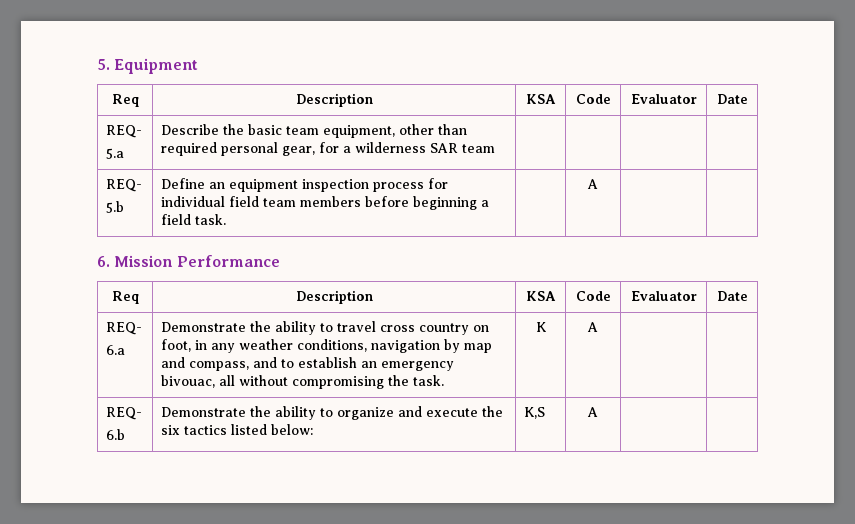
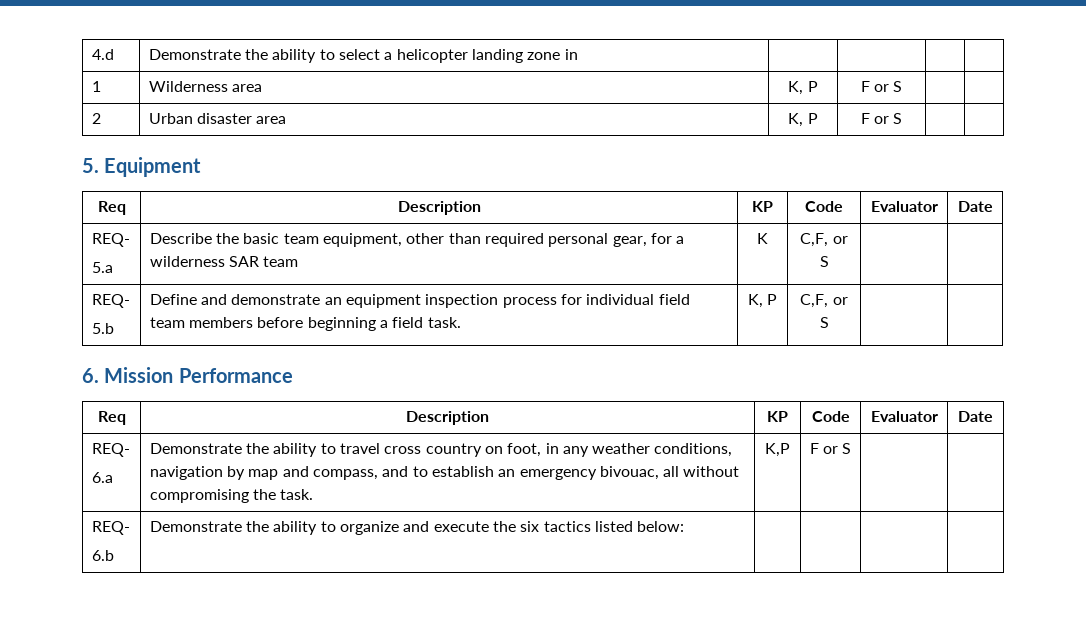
(97, 64) none -> [91,49,114,60] [148,49,578,63] [91,81,101,92] [148,81,262,92] [788,81,818,95] [860,81,903,92] [91,113,101,124] [148,113,287,124] [788,113,818,127] [860,113,903,124] 4.d | Demonstrate the ability to select a helicopter landing zone in | | | | // 1 | Wilderness area | K, P | F or S | | // 2 | Urban disaster area | K, P | F or S | | //
[525,94,556,104] KSA -> [752,201,773,212] KP
(496, 148) | -> [757,233,768,244] [800,233,848,247] [819,256,829,267] K | C,F, or S
(206, 183) none -> [200,294,321,305] and demonstrate
[587,179,598,189] | A -> [747,294,778,308] [800,294,848,308] [819,317,829,328] K, P | C,F, or S
[525,291,556,301] KSA -> [767,411,788,422] KP
[535,322,547,332] [587,322,598,332] K | A -> [765,443,790,457] [809,443,852,454] K,P | F or S
[524,407,546,419] [587,407,598,417] K,S | A -> (685, 526) |

